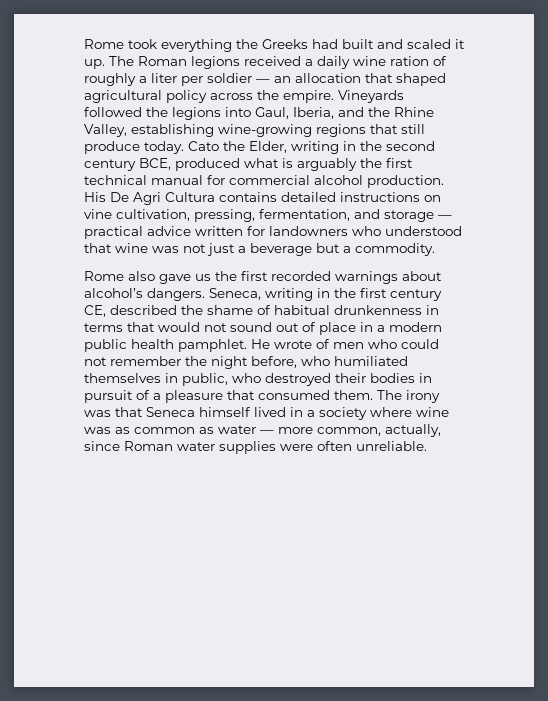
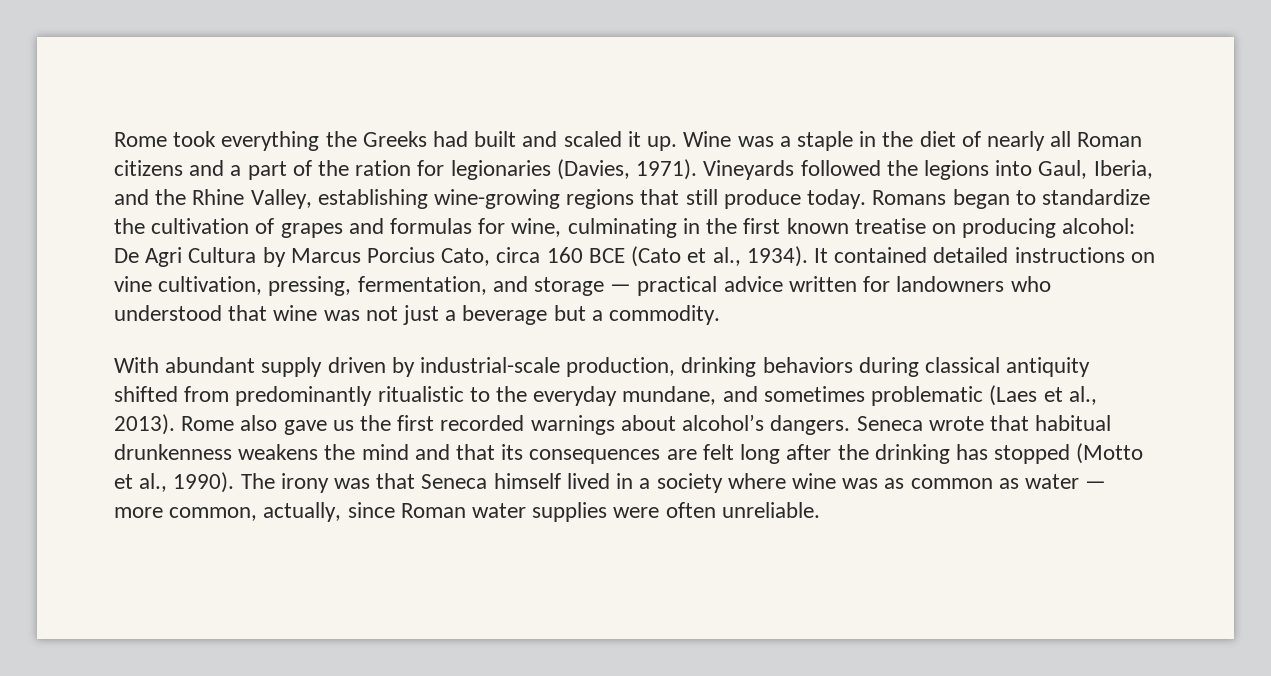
[109,56,447,69] [84,73,446,86] [84,90,334,103] The Roman legions received a daily wine ration of roughly a liter per soldier — an allocation that shaped agricultural policy across the empire. -> [683,131,1143,151] [114,159,698,180] Wine was a staple in the diet of nearly all Roman citizens and a part of the ration for legionaries (Davies, 1971).
[188,141,435,154] [84,158,413,171] [84,175,444,188] [84,192,277,205] Cato the Elder, writing in the second century BCE, produced what is arguably the first technical manual for commercial alcohol production. His De Agri Cultura contains -> [872,189,1150,209] [114,218,1136,238] [114,246,928,267] Romans began to standardize the cultivation of grapes and formulas for wine, culminating in the first known treatise on producing alcohol: De Agri Cultura by Marcus Porcius Cato, circa 160 BCE (Cato et al., 1934). It contained
(435, 249) none -> [114,357,1091,377] [114,385,1097,406] [114,414,175,435] With abundant supply driven by industrial-scale production, drinking behaviors during classical antiquity shifted from predominantly ritualistic to the everyday mundane, and sometimes problematic (Laes et al., 2013).
[209,288,442,301] [84,305,439,317] [84,322,442,335] [84,339,439,352] [84,356,408,369] [84,373,432,386] [84,390,373,403] Seneca, writing in the first century CE, described the shame of habitual drunkenness in terms that would not sound out of place in a modern public health pamphlet. He wrote of men who could not remember the night before, who humiliated themselves in public, who destroyed their bodies in pursuit of a pleasure that consumed them. -> [856,415,1112,431] [114,443,1144,464] [114,472,235,493] Seneca wrote that habitual drunkenness weakens the mind and that its consequences are felt long after the drinking has stopped (Motto et al., 1990).

